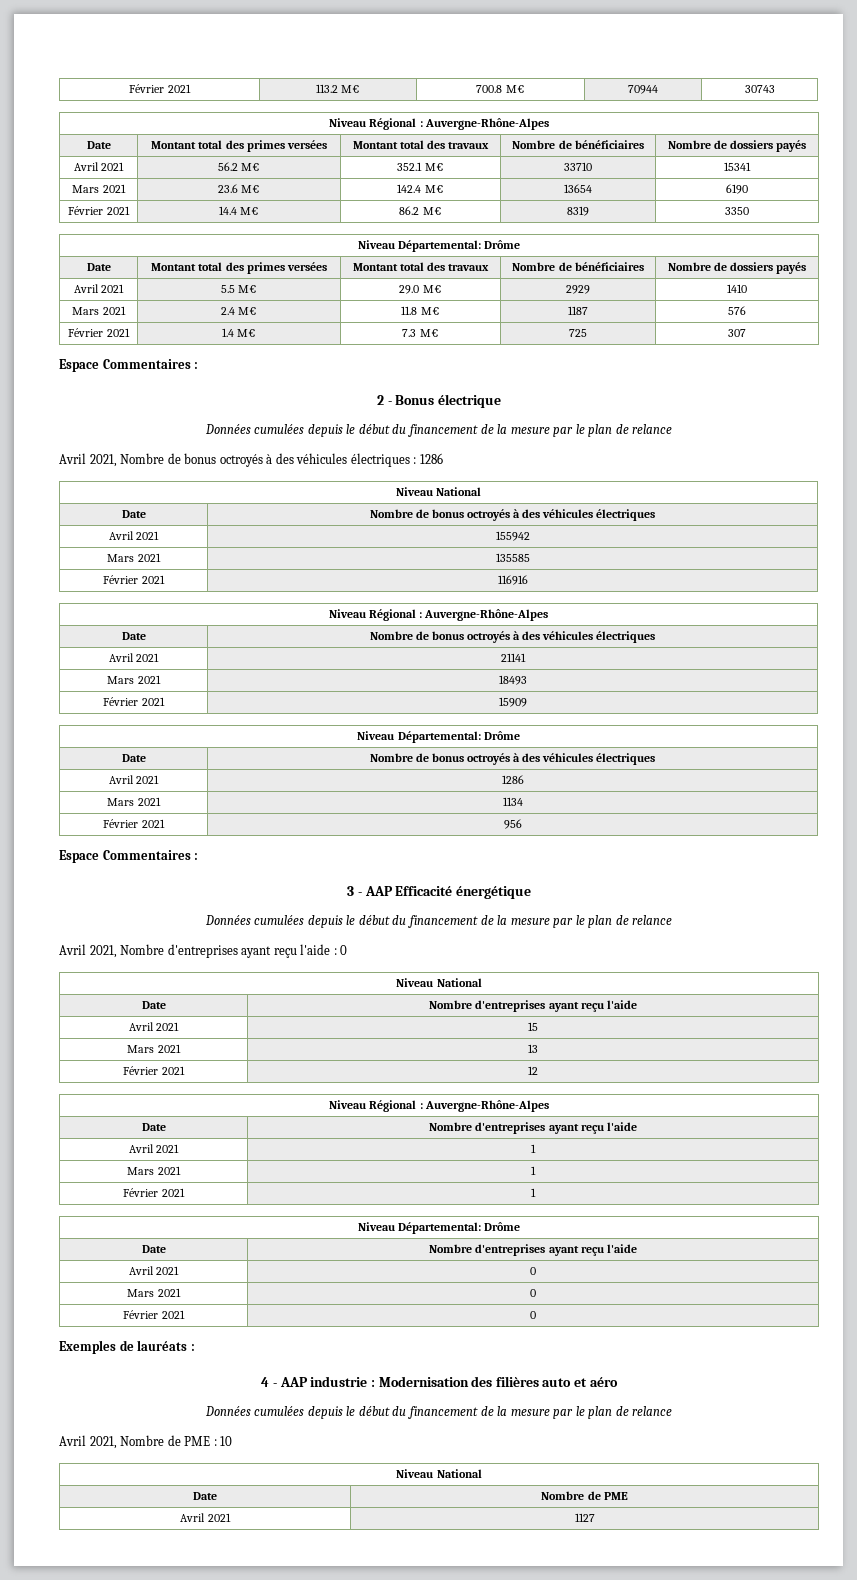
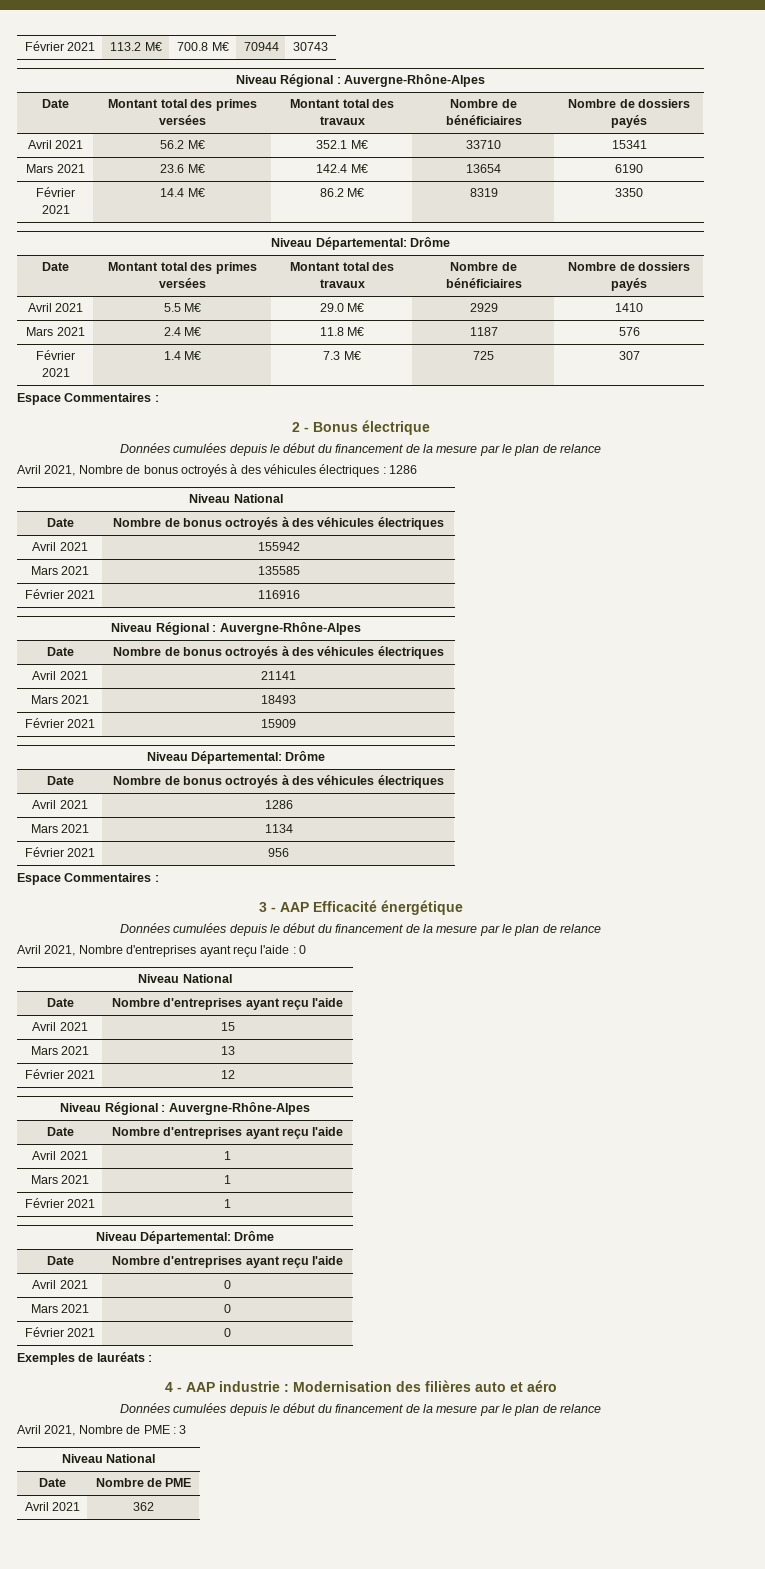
[220,1436,233,1446] 10 -> [179,1425,187,1434] 3
[574,1513,595,1522] 1127 -> [133,1502,154,1511] 362

